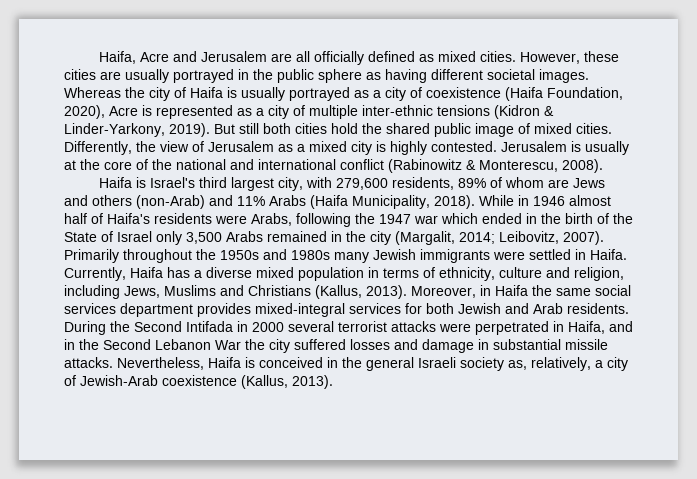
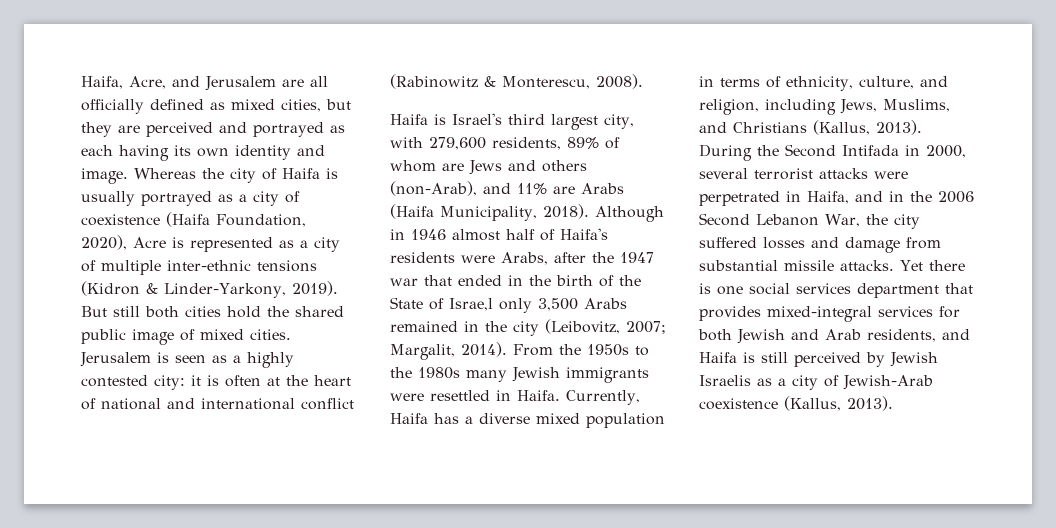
[99,51,170,64] Haifa, Acre -> [81,76,166,89] Haifa, Acre,
[480,51,620,64] [64,69,589,83] cities. However, these cities are usually portrayed in the public sphere as having different societal images. -> [281,99,351,112] [81,122,345,137] [81,145,325,161] [81,168,128,184] cities, but they are perceived and portrayed as each having its own identity and image.
[64,141,629,155] [64,159,172,170] Differently, the view of Jerusalem as a mixed city is highly contested. Jerusalem is usually at the core of the -> [80,352,294,368] [81,375,351,390] [81,398,96,410] Jerusalem is seen as a highly contested city: it is often at the heart of
[136,195,205,209] (non-Arab) -> [390,181,477,196] (non-Arab),
(265, 201) none -> [553,186,575,194] are
[479,195,514,206] While -> [594,206,664,222] Although
[296,213,351,227] following -> [554,252,586,263] after
[441,213,478,224] which -> [424,275,452,286] that
[117,231,152,242] Israel -> [449,298,493,311] Israe,l
[395,231,604,245] [64,249,287,263] (Margalit, 2014; Leibovitz, 2007). Primarily throughout the 1950s and -> [545,319,666,334] [390,342,649,360] [390,367,412,378] (Leibovitz, 2007; Margalit, 2014). From the 1950s to the
[529,249,571,260] settled -> [430,390,490,401] resettled
[499,267,542,278] culture -> [858,76,914,89] culture,
[164,285,216,296] Muslims -> [883,99,950,112] Muslims,
[411,285,631,298] [64,303,629,317] Moreover, in Haifa the same social services department provides mixed-integral services for both Jewish and Arab residents. -> (922, 127) none
[252,322,284,332] 2000 -> [926,145,966,158] 2000,
(99, 344) none -> [938,191,974,203] 2006
[215,340,241,350] War -> [825,214,860,227] War,
[478,339,489,350] in -> [906,237,941,249] from
[117,357,591,371] Nevertheless, Haifa is conceived in the general Israeli society as, relatively, -> [900,260,965,271] [699,283,973,298] [699,306,960,322] [698,329,970,344] [699,352,938,367] [699,375,772,386] Yet there is one social services department that provides mixed-integral services for both Jewish and Arab residents, and Haifa is still perceived by Jewish Israelis as

